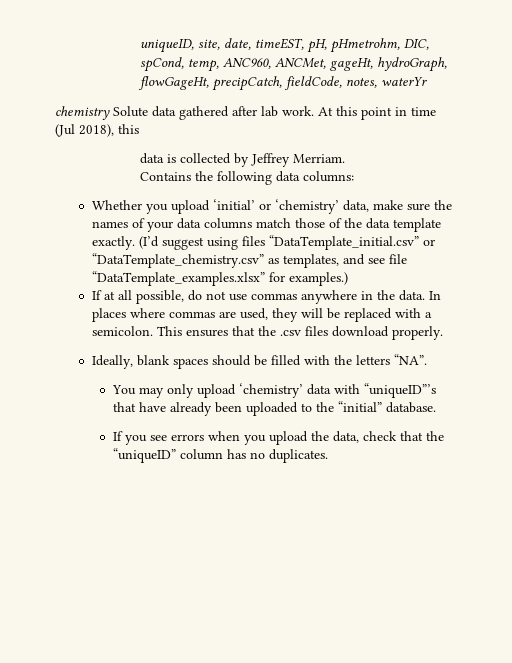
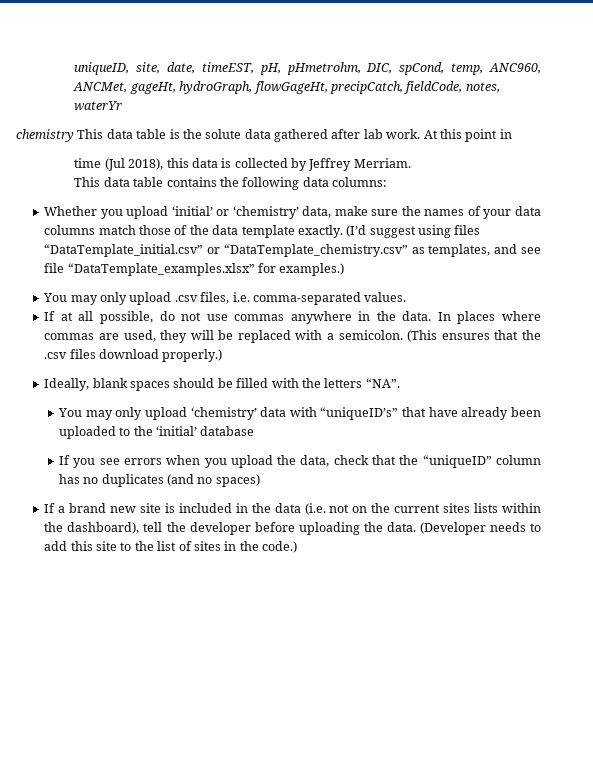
[113,106,148,117] Solute -> [77,129,242,139] This data table is the solute
(407, 111) none -> (512, 134) //
(139, 129) // -> (189, 163) none
[140,172,192,181] Contains -> [74,177,217,187] This data table contains
(348, 279) none -> [43,292,407,305] // You may only upload .csv files, i.e. comma-separated values.
[156,326,182,336] This -> [407,330,438,342] (This
[391,326,443,340] properly. -> [162,349,223,362] properly.)
[363,383,436,398] “uniqueID”’s -> [320,407,399,420] “uniqueID’s”
[337,401,436,413] “initial” database. -> [156,426,255,436] ‘initial’ database
[268,449,328,463] duplicates. -> [101,474,260,487] [44,503,541,515] [44,522,541,535] [44,541,298,553] duplicates (and no spaces) // If a brand new site is included in the data (i.e. not on the current sites lists within the dashboard), tell the developer before uploading the data. (Developer needs to add this site to the list of sites in the code.)

